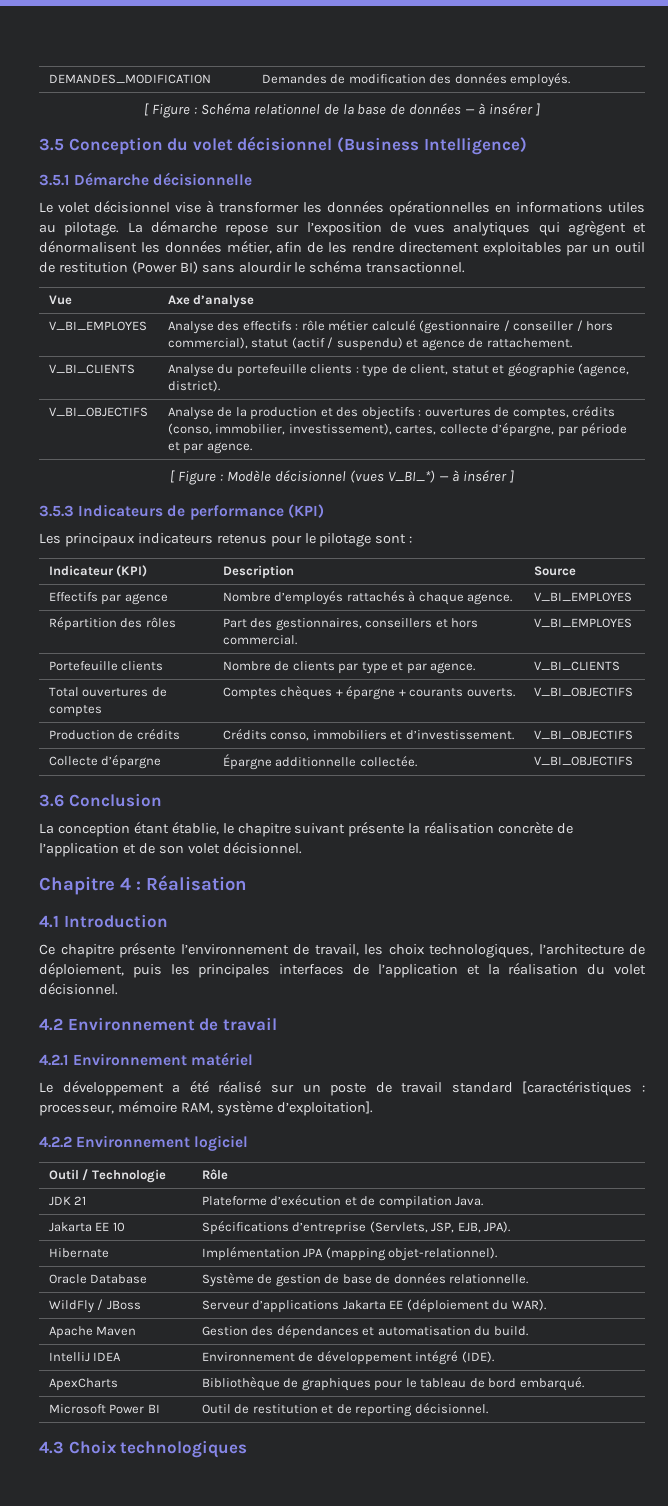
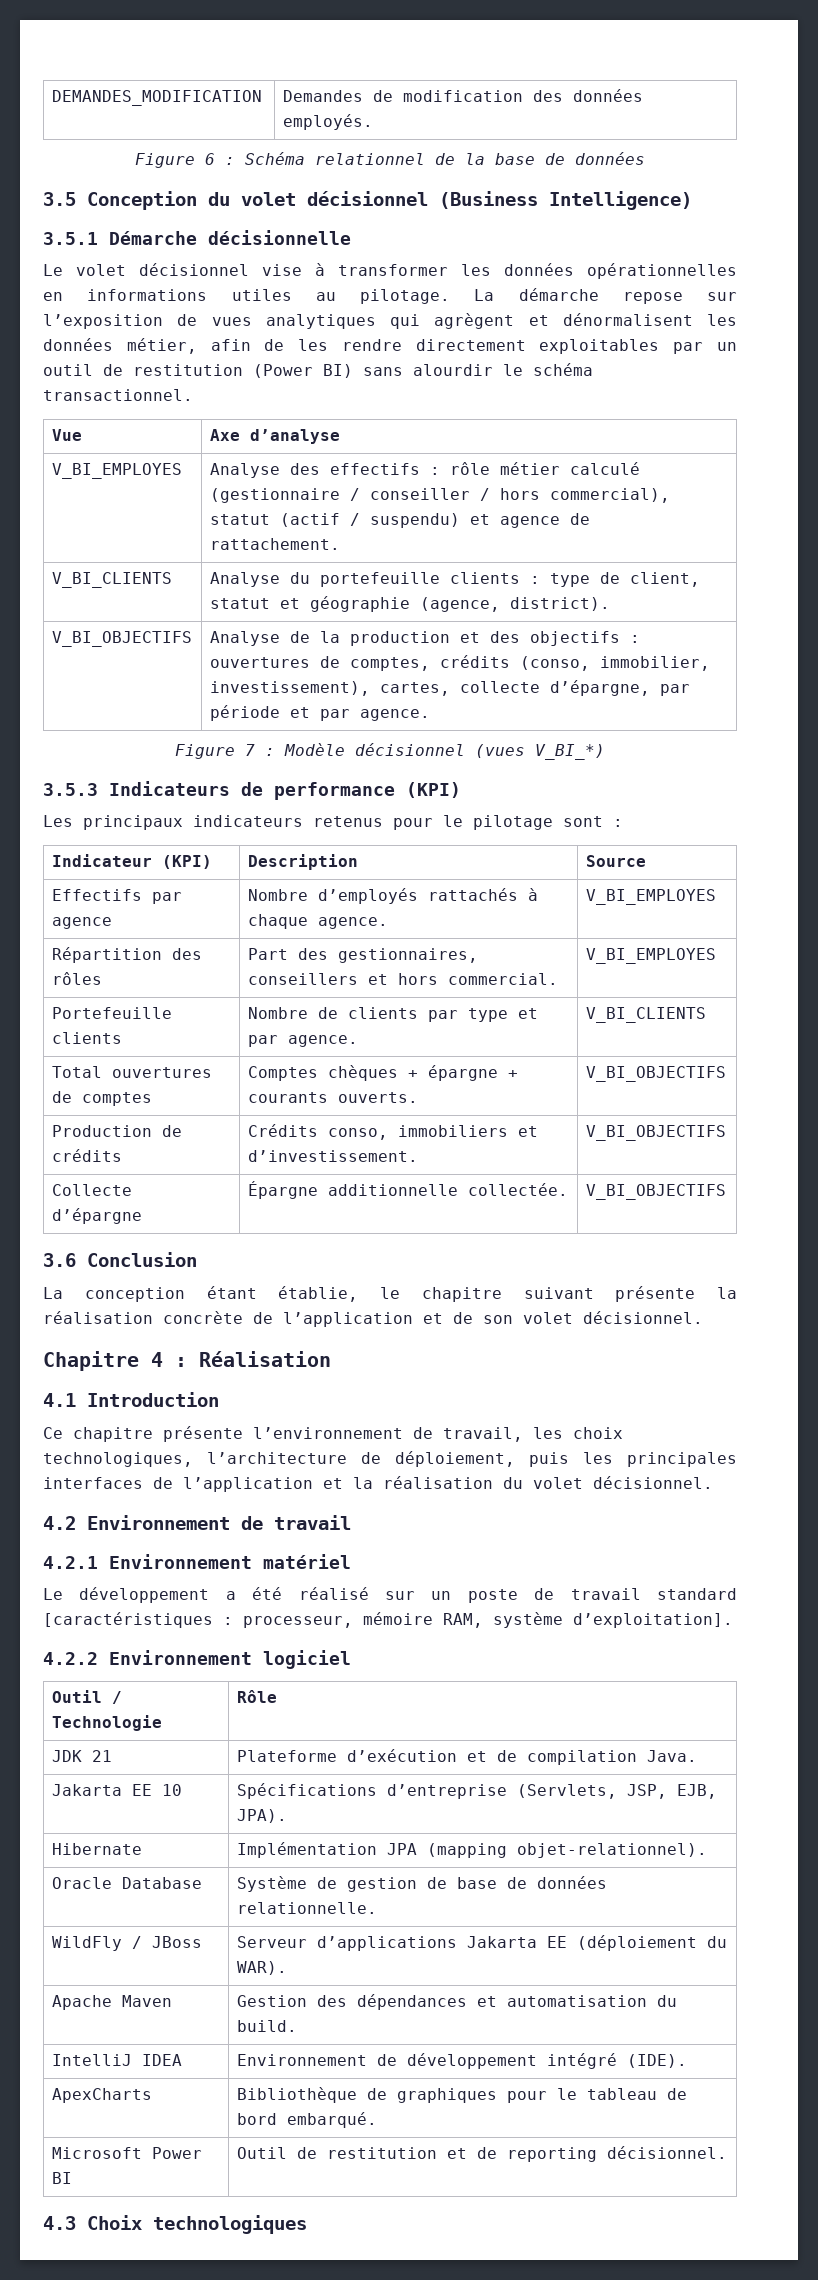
[144,103,190,118] [ Figure -> [135,153,215,168] Figure 6
[465,103,540,116] — à insérer ] -> (645, 158) none
[170,470,217,485] [ Figure -> [175,744,255,759] Figure 7
[438,470,514,483] — à insérer ] -> (605, 752) none

